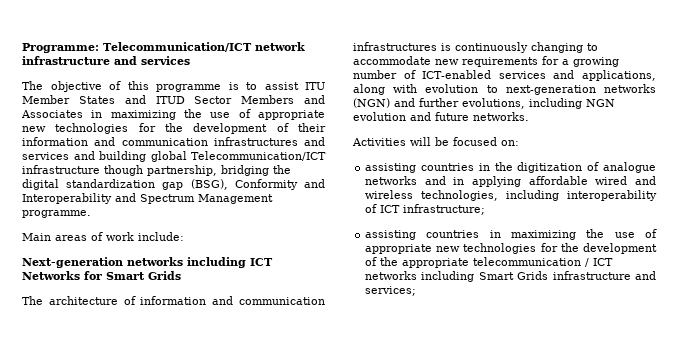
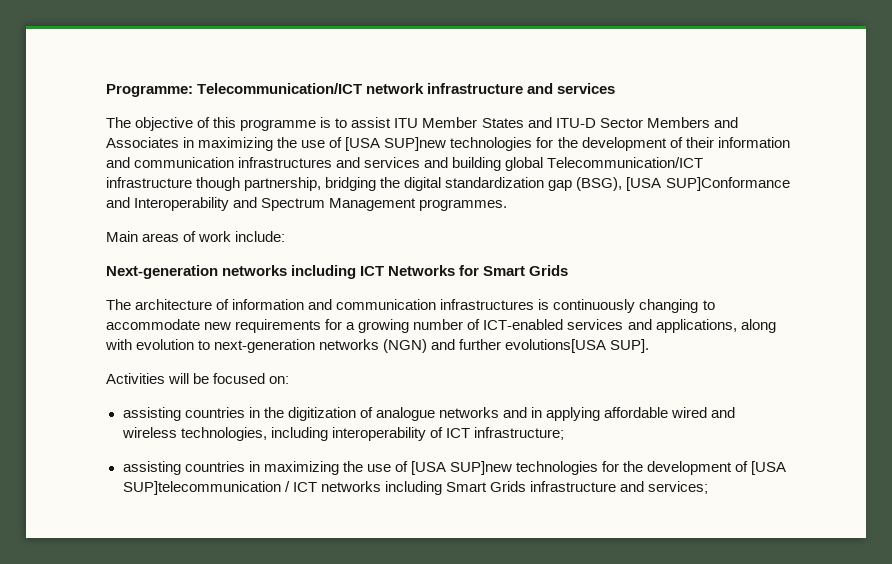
[155,96,185,104] ITUD -> [555,118,596,128] ITU-D
[258,110,325,120] [22,126,46,132] appropriate new -> [345,137,447,151] [USA SUP]new
[234,179,298,190] Conformity -> [626,177,790,191] [USA SUP]Conformance
[22,210,91,218] programme. -> [419,199,508,211] programmes.
[462,98,615,109] [353,112,529,121] evolutions, including NGN evolution and future networks. -> [505,339,650,353] evolutions[USA SUP].
[365,243,657,254] [365,257,582,268] appropriate new technologies for the development of the appropriate telecommunication -> [410,461,787,475] [122,481,281,495] [USA SUP]new technologies for the development of [USA SUP]telecommunication

